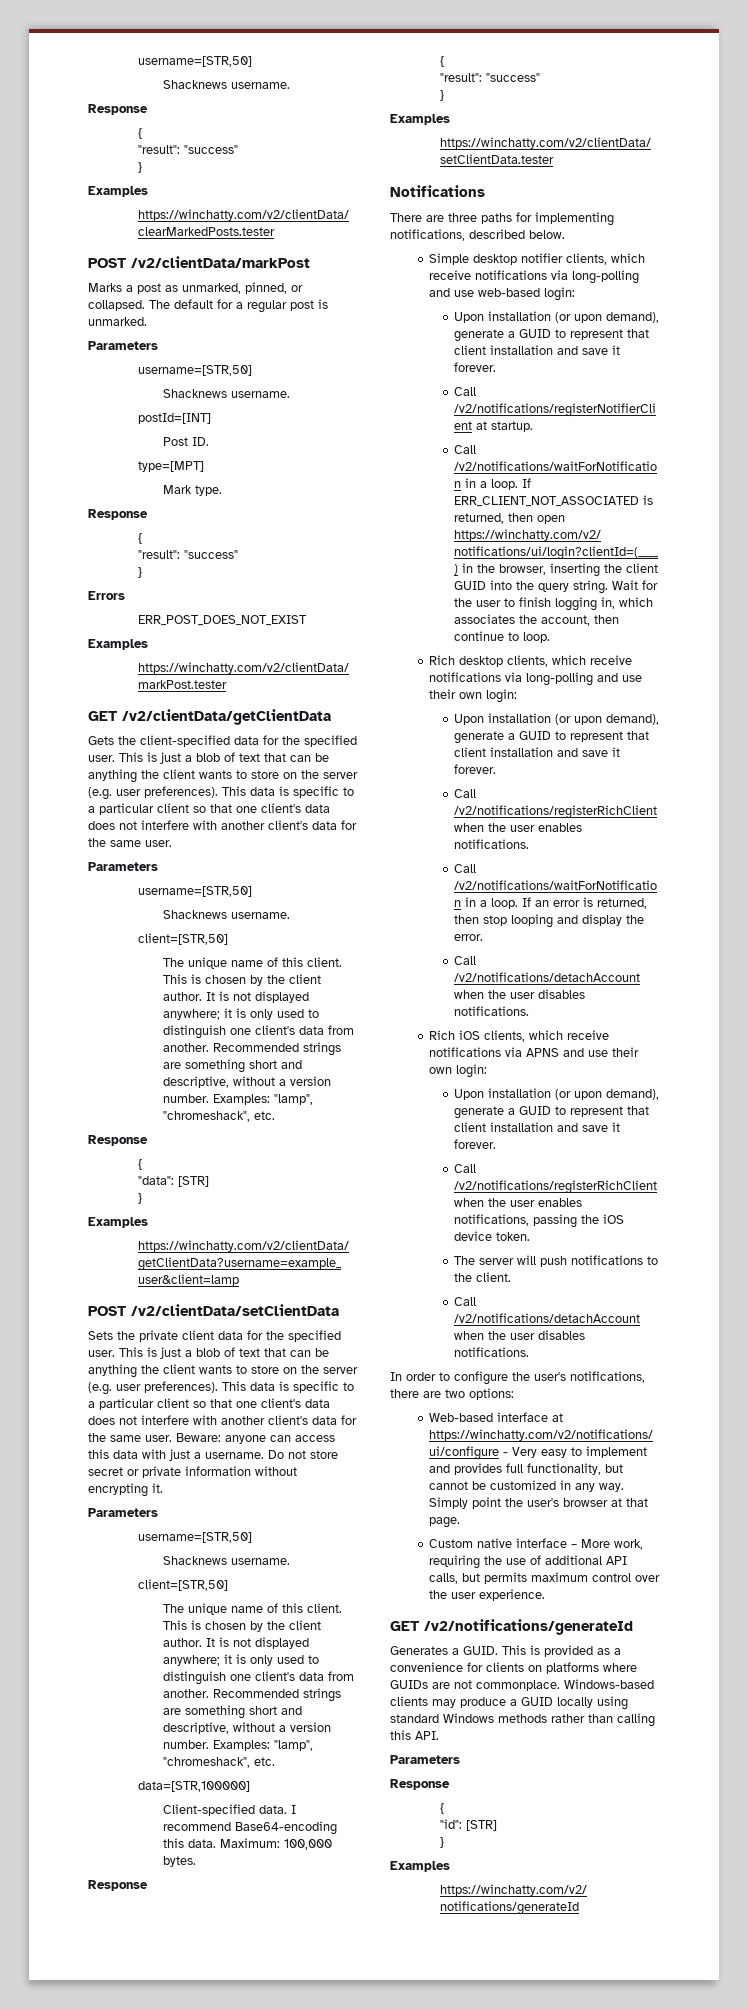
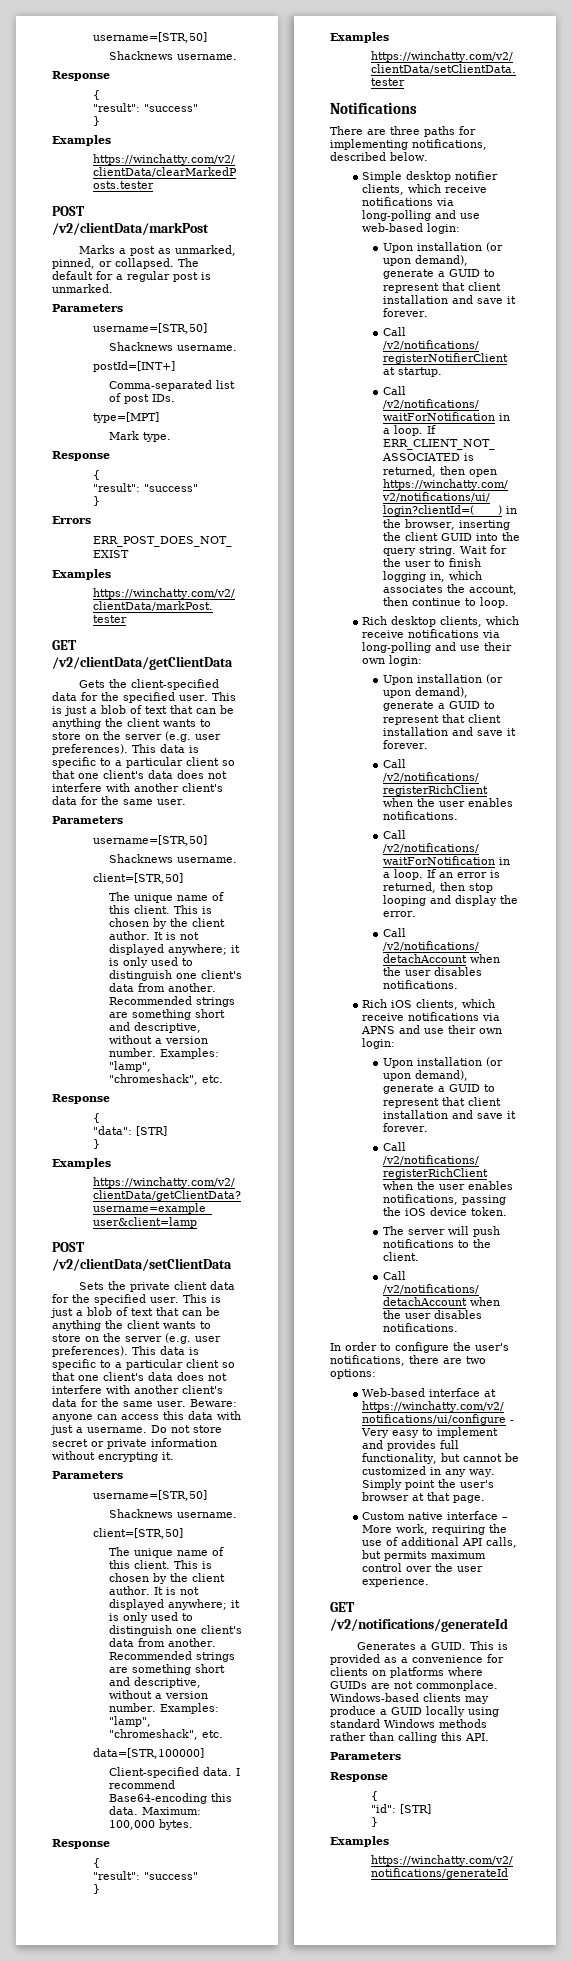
[138,413,212,424] [163,437,210,446] postId=[INT] // Post ID. -> [92,361,175,372] [109,380,235,391] [109,393,175,404] postId=[INT+] // Comma-separated list of post IDs.

